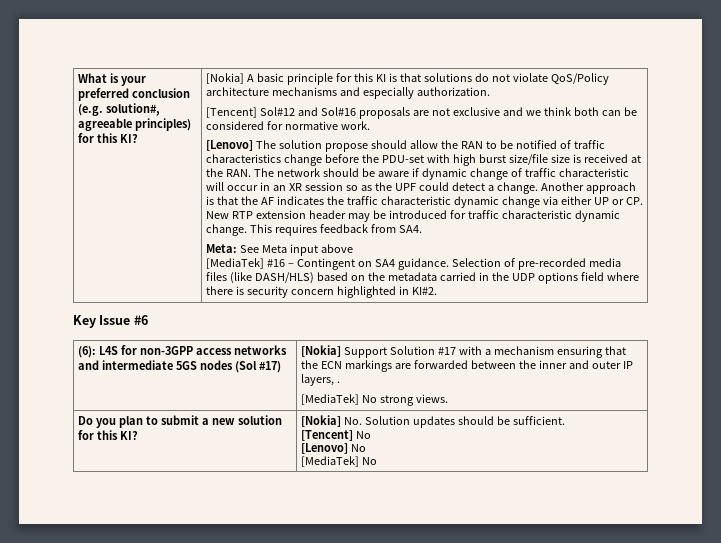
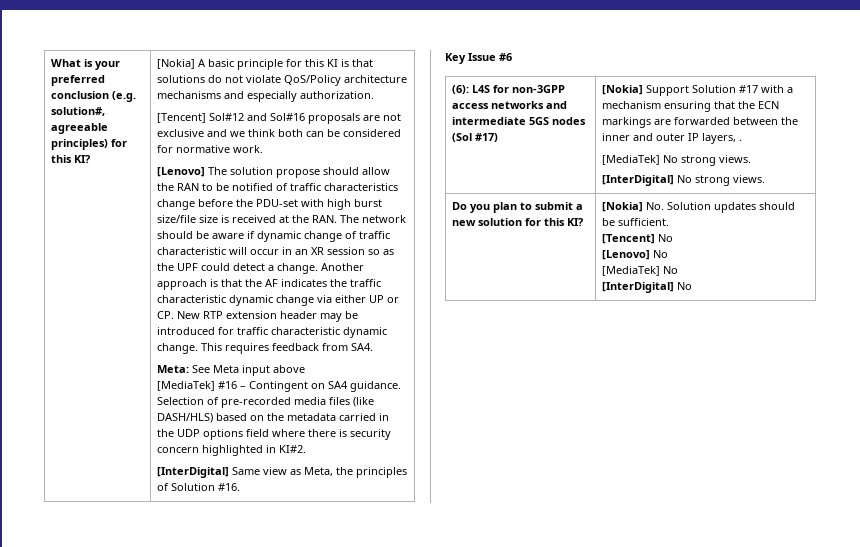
(437, 291) none -> [156,467,407,478] [156,483,240,491] // [InterDigital] Same view as Meta, the principles of Solution #16.
(449, 398) none -> [601,175,765,186] // [InterDigital] No strong views.
(378, 461) none -> [601,282,692,293] // [InterDigital] No

